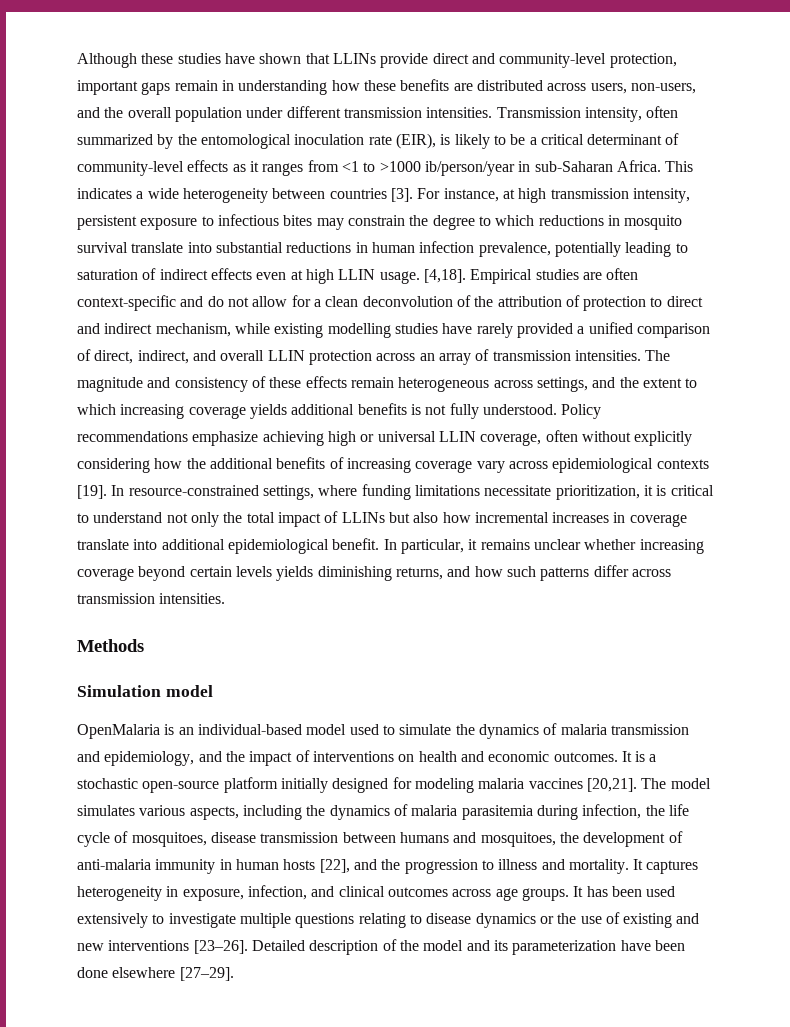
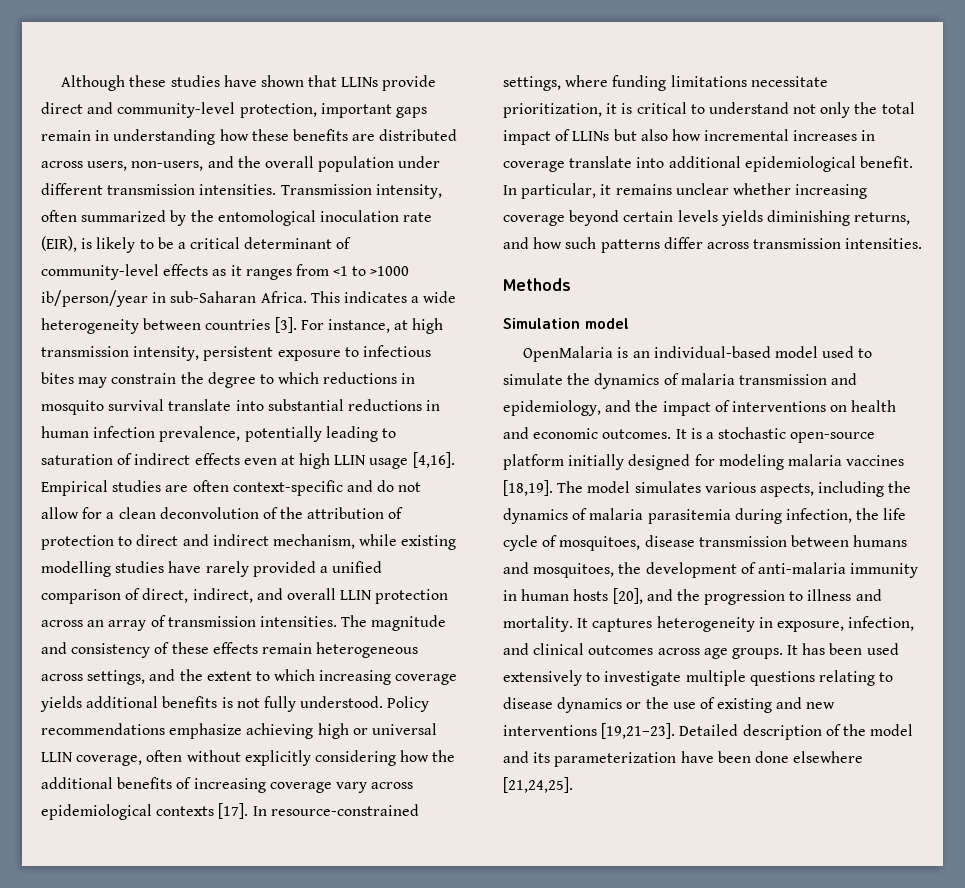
[379,269,466,284] usage. [4,18]. -> [369,452,455,469] usage [4,16].
[77,485,107,499] [19]. -> [218,803,249,819] [17].
[586,778,637,792] [20,21]. -> [503,480,553,496] [18,19].
[319,859,350,873] [22], -> [612,588,643,604] [20],
[193,940,248,954] [23–26]. -> [601,723,676,739] [19,21–23].
[179,967,234,981] [27–29]. -> [503,777,573,793] [21,24,25].

